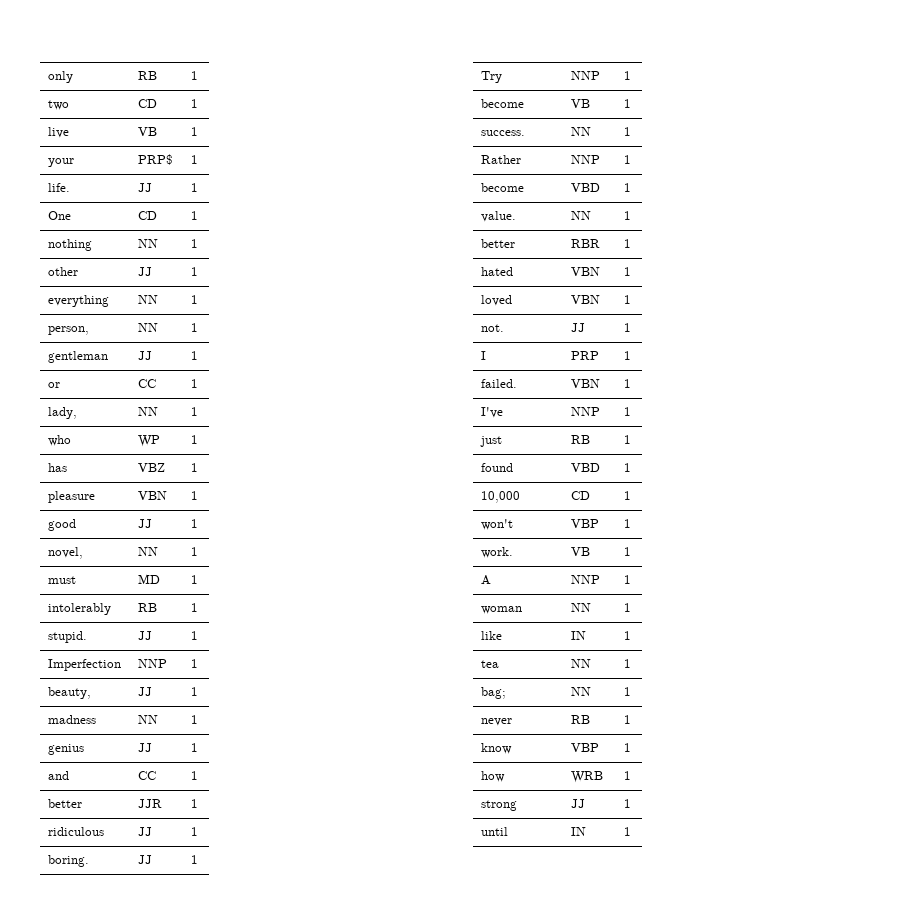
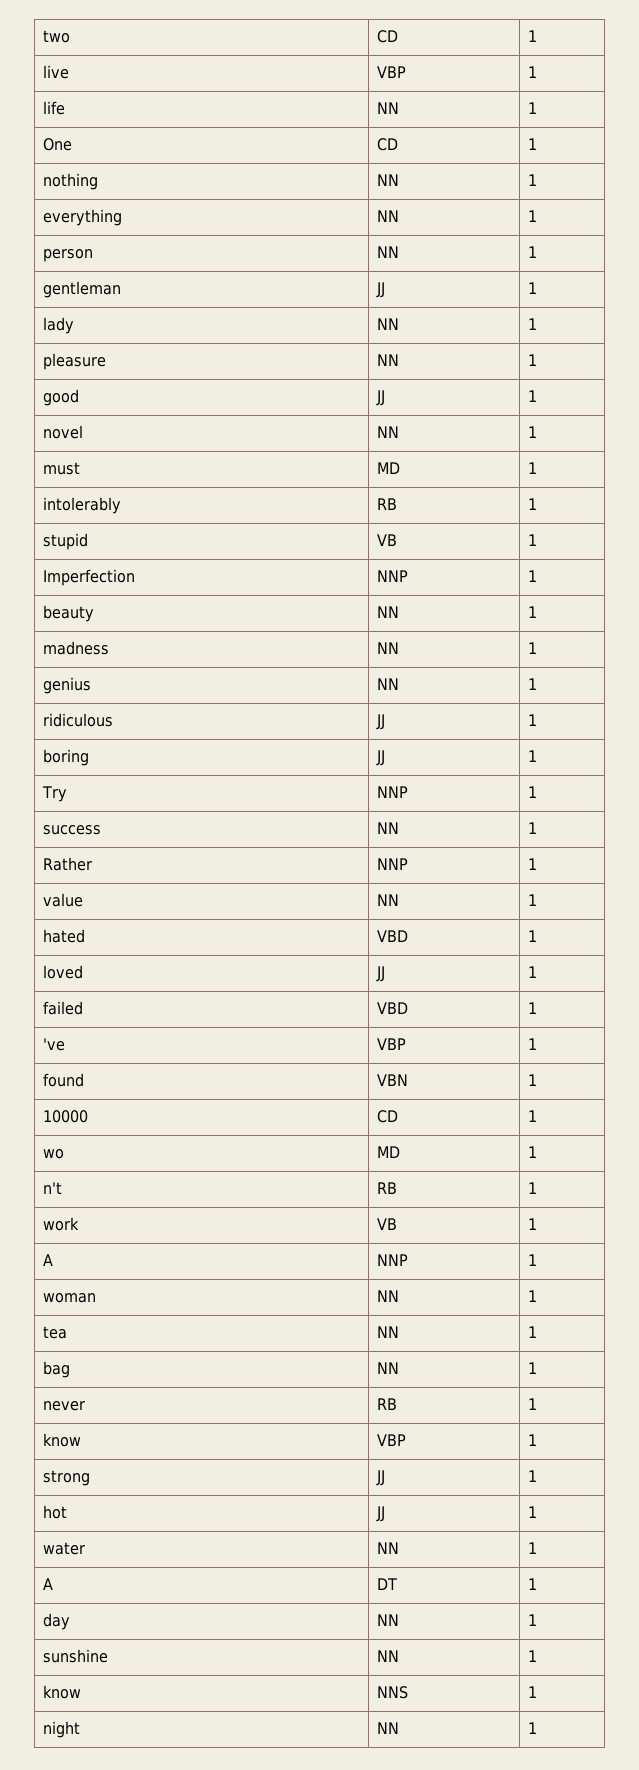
[48,71,74,83] [138,71,158,80] [191,71,199,80] only | RB | 1 // -> (43, 36) none
[138,127,158,136] [191,127,199,136] [48,158,75,167] [138,154,174,165] [191,155,199,164] [48,183,71,192] [138,183,153,192] VB | 1 // your | PRP$ | 1 // life. | JJ -> [377,66,407,78] [528,66,538,78] [43,101,66,115] [377,102,400,114] VBP | 1 // life | NN
[48,267,79,276] [138,267,153,276] [191,267,199,276] // other | JJ | 1 -> (538, 180) none
[48,326,90,335] person, -> [43,249,94,262] person
[48,382,61,388] [138,379,157,388] [191,379,199,388] [48,407,78,419] [138,407,159,416] [191,407,199,416] [48,435,72,446] [138,435,161,447] [191,435,199,444] [48,463,68,472] [138,463,166,472] or | CC | 1 // lady, | NN | 1 // who | WP | 1 // has | VBZ -> [43,317,75,334] [377,318,400,330] lady | NN
[138,491,168,500] VBN -> [377,354,400,366] NN
[48,547,84,559] novel, -> [43,425,84,439] novel
[48,631,88,643] [138,631,153,640] stupid. | JJ -> [43,533,89,550] [377,534,398,546] stupid | VB
[48,687,92,699] [138,687,153,696] beauty, | JJ -> [43,605,95,622] [377,606,400,618] beauty | NN
[138,743,153,752] [191,743,199,752] [48,771,70,780] [138,771,157,780] [191,771,199,780] [48,799,83,808] [138,799,163,808] JJ | 1 // and | CC | 1 // better | JJR -> [377,678,400,690] NN
[48,855,90,867] boring. -> [43,749,90,766] boring
[481,99,525,108] [571,99,591,108] [624,99,632,108] [481,130,526,136] become | VB | 1 // success. -> [43,825,102,835] success
[481,183,525,192] [571,183,601,192] [624,183,632,192] [481,211,517,222] [571,211,592,220] [624,211,632,220] [481,239,516,248] [571,239,601,248] [624,239,632,248] [481,267,514,276] [571,267,601,276] [624,267,632,276] [481,295,513,306] [571,295,601,304] [624,295,632,304] [481,324,505,332] [571,323,586,332] [624,323,632,332] [481,351,487,360] [571,351,600,360] [624,351,632,360] [481,379,518,388] [571,379,601,388] [624,379,632,388] [481,407,504,418] [571,407,601,416] [624,407,632,416] [480,436,503,447] [571,435,591,444] [624,435,632,444] [481,463,514,472] [571,463,601,472] [624,463,632,472] [481,491,521,503] [571,491,591,500] [624,491,632,500] [481,519,514,530] [571,519,600,528] [624,519,632,528] [481,547,514,558] become | VBD | 1 // value. | NN | 1 // better | RBR | 1 // hated | VBN | 1 // loved | VBN | 1 // not. | JJ | 1 // I | PRP | 1 // failed. | VBN | 1 // I've | NNP | 1 // just | RB | 1 // found | VBD | 1 // 10,000 | CD | 1 // won't | VBP | 1 // work. -> [43,893,84,907] [377,894,400,906] [528,894,538,906] [43,929,86,943] [377,930,409,942] [528,930,538,942] [43,965,84,979] [376,966,386,982] [528,966,538,978] [43,1001,84,1015] [377,1002,409,1014] [528,1002,538,1014] [43,1038,66,1051] [377,1038,407,1050] [528,1038,538,1050] [43,1073,85,1087] [377,1074,409,1086] [528,1074,538,1086] [43,1110,89,1123] [377,1110,399,1123] [528,1110,538,1122] [43,1149,65,1159] [377,1146,401,1158] [528,1146,538,1158] [43,1182,63,1194] [377,1182,398,1194] [528,1182,538,1194] [43,1217,80,1231] value | NN | 1 // hated | VBD | 1 // loved | JJ | 1 // failed | VBD | 1 // 've | VBP | 1 // found | VBN | 1 // 10000 | CD | 1 // wo | MD | 1 // n't | RB | 1 // work
[481,631,503,640] [571,631,587,640] [624,631,632,640] // like | IN | 1 -> (538, 1296) none
[481,687,507,699] bag; -> [43,1361,71,1378] bag
[481,771,506,782] [571,771,604,783] [624,771,632,780] // how | WRB | 1 -> (538, 1440) none
[481,827,509,836] [571,827,587,836] [624,827,632,836] until | IN | 1 -> [43,1505,68,1519] [376,1506,386,1522] [528,1506,538,1518] [43,1542,86,1555] [377,1542,400,1554] [528,1542,538,1554] [43,1578,54,1590] [377,1578,398,1590] [528,1578,538,1590] [43,1613,71,1630] [377,1614,400,1626] [528,1614,538,1626] [43,1649,109,1663] [377,1650,400,1662] [528,1650,538,1662] [43,1685,82,1699] [377,1686,409,1699] [528,1686,538,1698] [43,1721,81,1738] [377,1722,400,1734] [528,1722,538,1734] hot | JJ | 1 // water | NN | 1 // A | DT | 1 // day | NN | 1 // sunshine | NN | 1 // know | NNS | 1 // night | NN | 1

